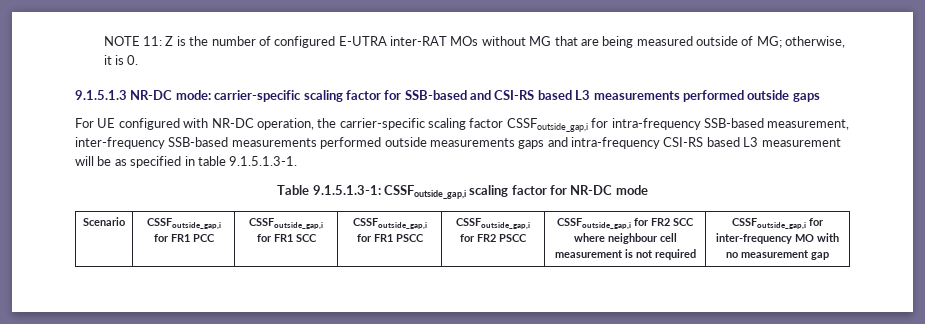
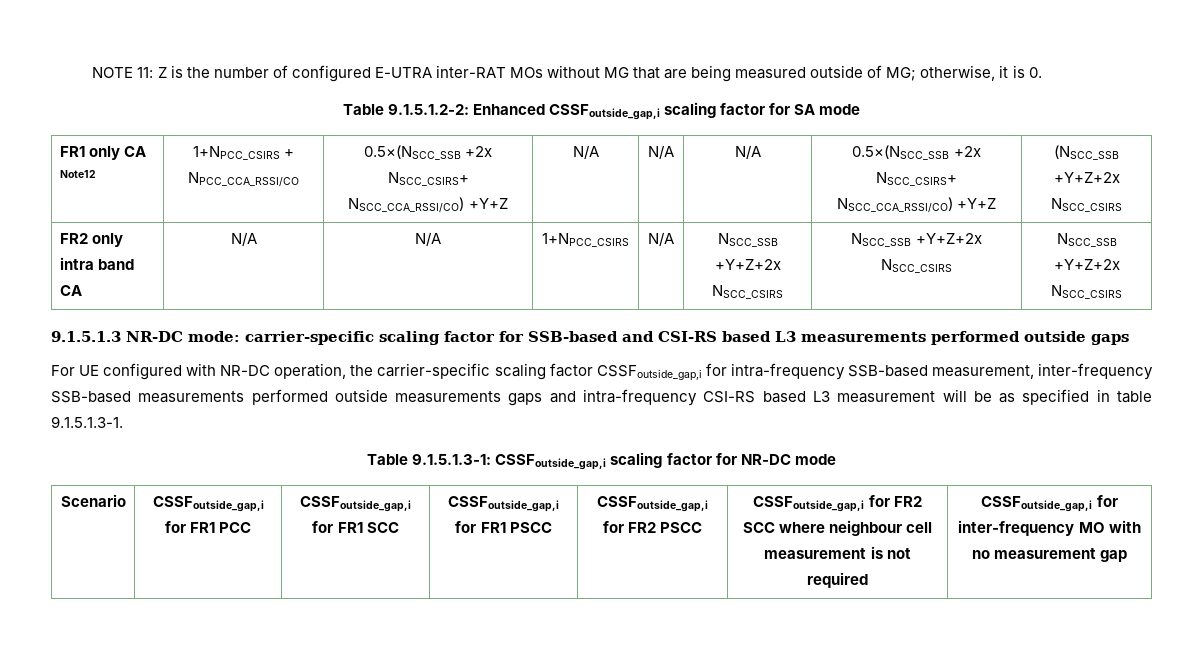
(139, 60) none -> [342,102,861,120] [59,146,147,160] [59,170,96,178] [192,146,295,160] [188,172,299,187] [363,145,493,160] [387,172,469,186] [348,197,508,213] [572,145,599,159] [648,145,674,159] [734,145,761,159] [852,145,981,160] [876,172,957,186] [836,197,997,213] [1054,145,1119,160] [1053,172,1120,183] [1051,198,1122,212] [59,233,124,247] [59,257,135,270] [59,285,82,296] [230,232,257,246] [415,232,441,246] [542,233,629,247] [648,232,674,246] [717,233,778,247] [714,259,781,270] [712,285,783,299] [851,233,982,247] [881,259,952,273] [1056,233,1117,247] [1053,259,1120,270] [1051,285,1122,299] // Table 9.1.5.1.2-2: Enhanced CSSFoutside_gap,i scaling factor for SA mode // FR1 only CA Note12 | 1+NPCC_CSIRS + NPCC_CCA_RSSI/CO | 0.5×(NSCC_SSB +2x NSCC_CSIRS+ NSCC_CCA_RSSI/CO) +Y+Z | N/A | N/A | N/A | 0.5×(NSCC_SSB +2x NSCC_CSIRS+ NSCC_CCA_RSSI/CO) +Y+Z | (NSCC_SSB +Y+Z+2x NSCC_CSIRS // FR2 only intra band CA | N/A | N/A | 1+NPCC_CSIRS | N/A | NSCC_SSB +Y+Z+2x NSCC_CSIRS | NSCC_SSB +Y+Z+2x NSCC_CSIRS | NSCC_SSB +Y+Z+2x NSCC_CSIRS

